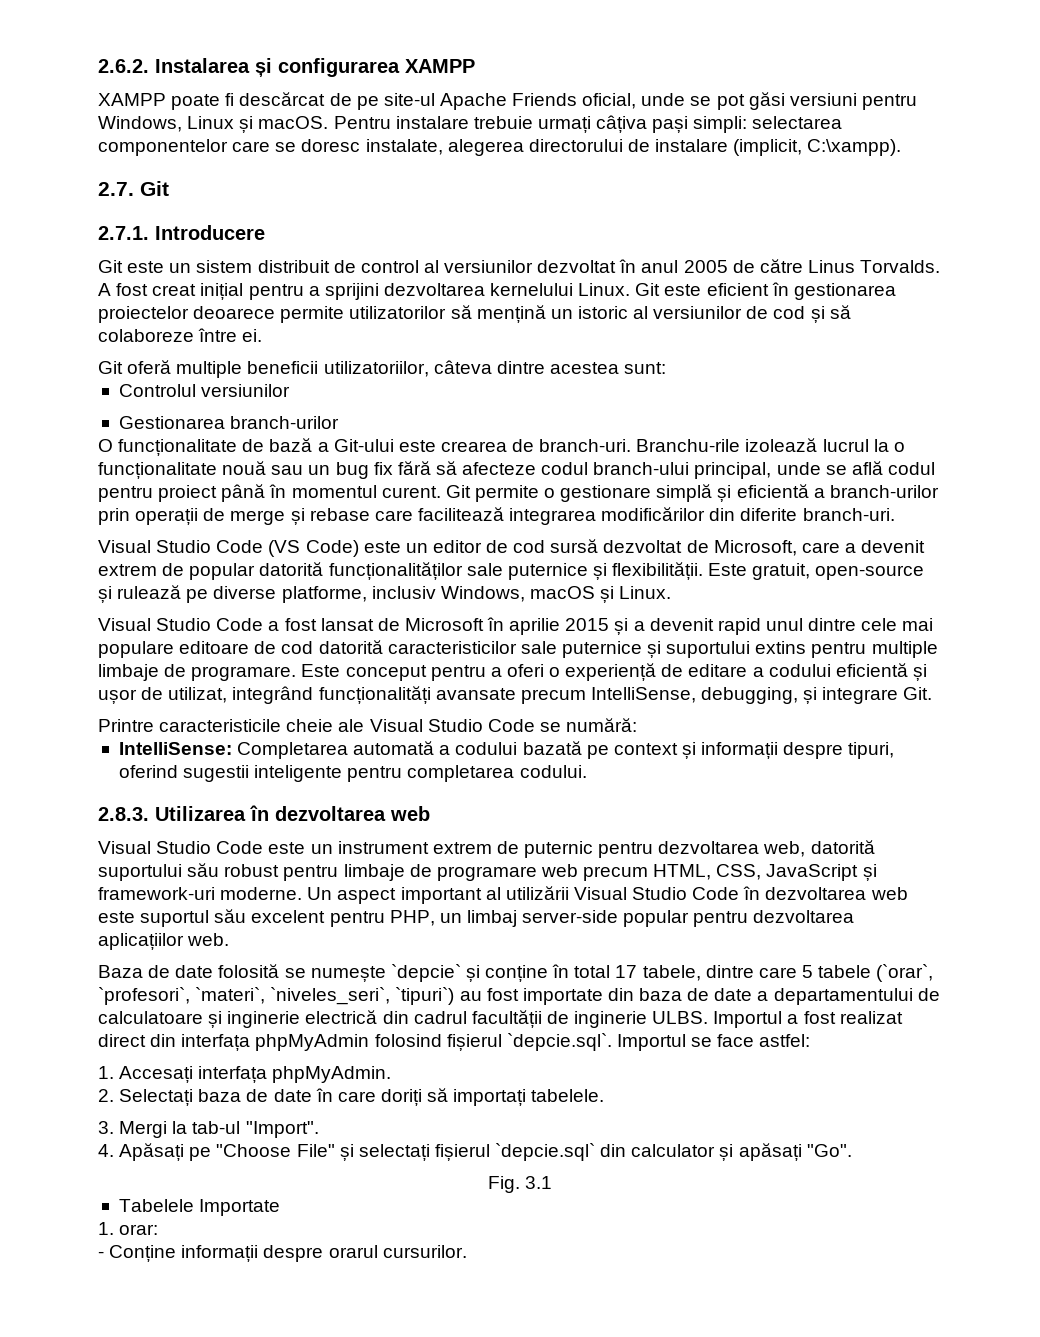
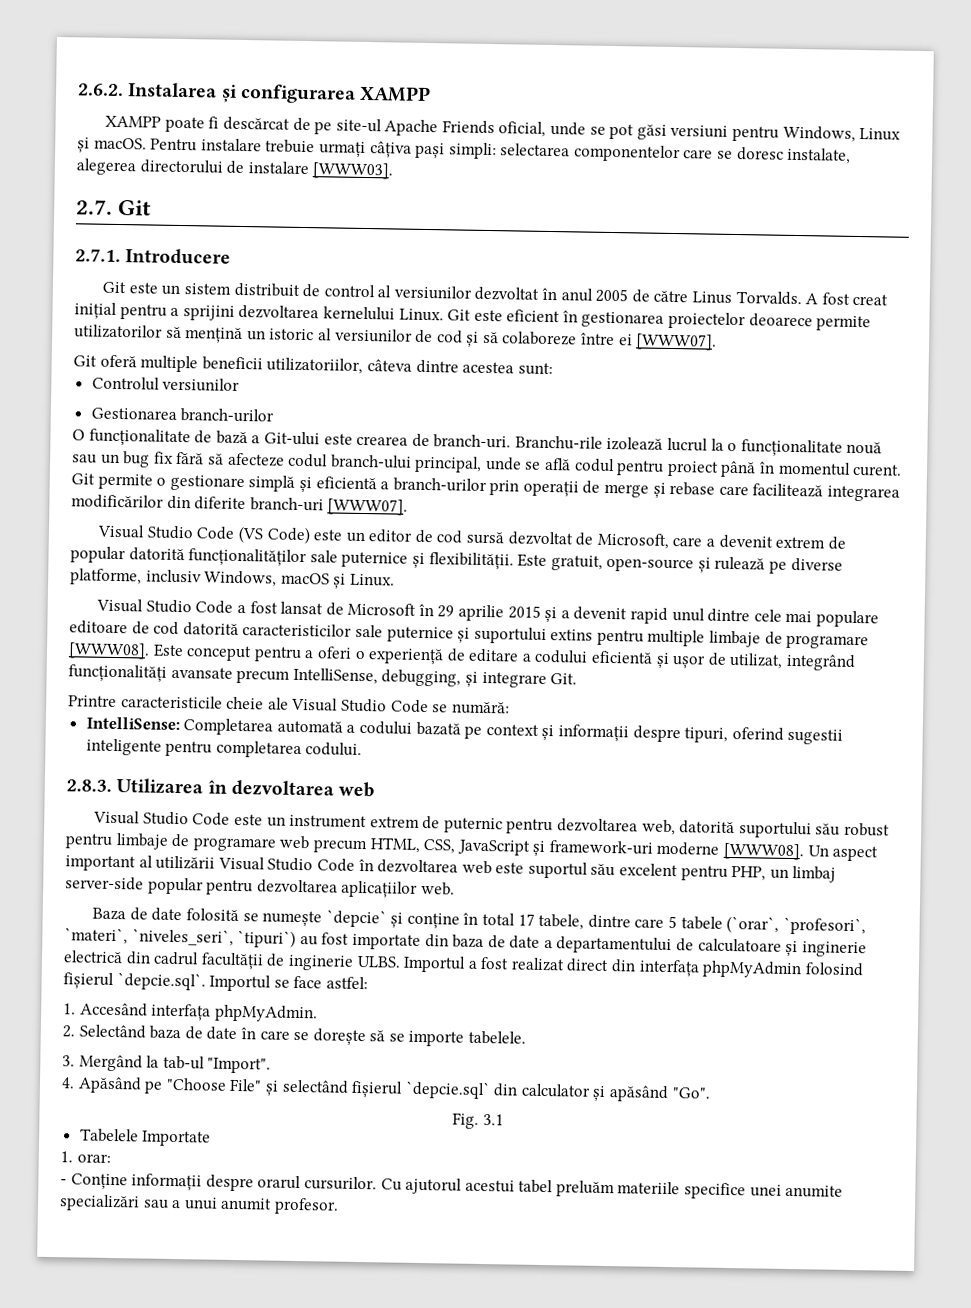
[733,139,902,156] (implicit, C:\xampp). -> [312,162,394,180] [WWW03].
[242,329,263,342] ei. -> [618,333,718,351] ei [WWW07].
[802,508,895,521] branch-uri. -> [249,497,409,516] branch-uri [WWW07].
(505, 624) none -> [437,605,455,618] 29
[191,666,297,681] programare. -> [786,634,870,650] [68,642,150,660] programare [WWW08].
[220,887,303,900] moderne. -> [656,841,805,861] moderne [WWW08].
[119,1066,194,1083] Accesați -> [79,1002,148,1017] Accesând
[119,1089,194,1106] Selectați -> [78,1024,146,1039] Selectând
[380,1088,527,1106] doriți să importați -> [293,1028,465,1047] se dorește să se importe
[119,1121,168,1138] Mergi -> [78,1054,143,1072] Mergând
[119,1143,185,1161] Apăsați -> [77,1076,142,1094] Apăsând
[358,1144,430,1161] selectați -> [281,1079,349,1094] selectând
[738,1143,802,1161] apăsați -> [609,1085,670,1103] apăsând
(467, 1251) none -> [380,1177,844,1200] [59,1194,339,1215] Cu ajutorul acestui tabel preluăm materiile specifice unei anumite specializări sau a unui anumit profesor.

